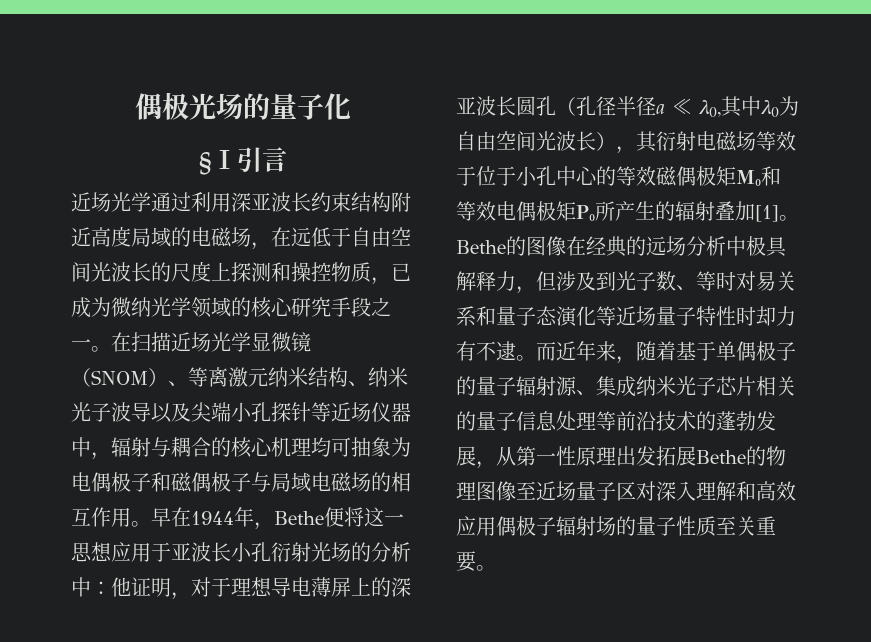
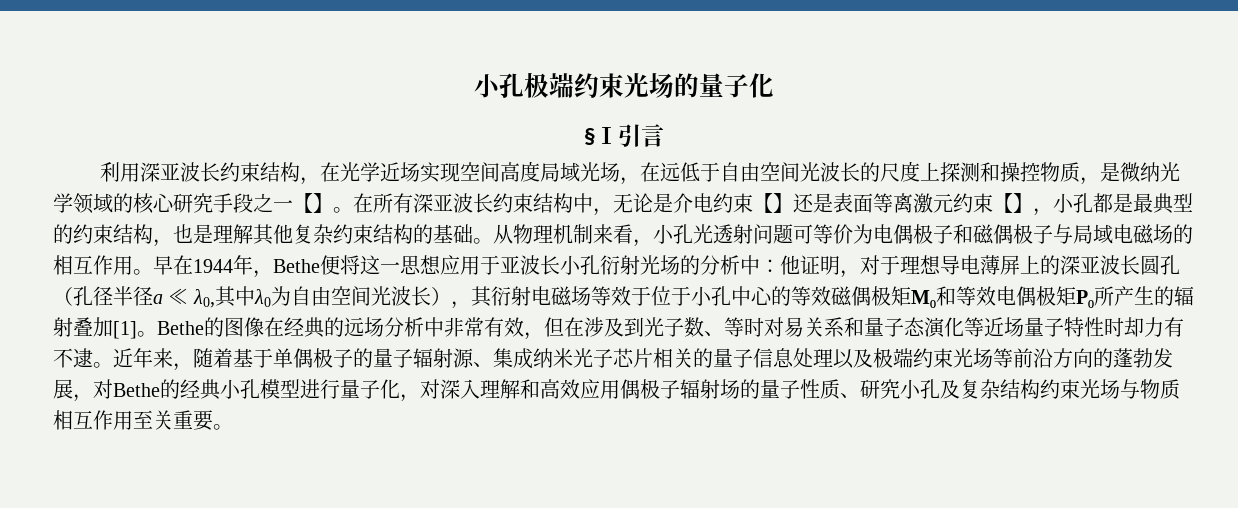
[135,92,189,120] 偶极 -> [473,73,624,98] 小孔极端约束
[71,192,191,212] 近场光学通过 -> (664, 135) none
[391,192,411,212] [71,227,91,247] 附近 -> [300,162,501,185] ，在光学近场实现空间
[171,227,232,248] 的电磁 -> [580,162,601,182] 光
[391,263,411,281] [71,297,111,318] 已成为 -> [1100,162,1121,182] 是
[91,332,311,352] [71,367,408,387] [71,402,411,423] [71,437,391,460] 。在扫描近场光学显微镜（SNOM）、等离激元纳米结构、纳米光子波导以及尖端小孔探针等近场仪器中，辐射与耦合的核心机理均可抽象 -> [293,193,1193,216] [53,224,853,247] 【】。在所有深亚波长约束结构中，无论是介电约束【】还是表面等离激元约束【】，小孔都是最典型的约束结构，也是理解其他复杂约束结构的基础。从物理机制来看，小孔光透射问题可等价
[746,236,787,257] [456,271,556,294] 极具解释力，但 -> [444,317,584,340] 非常有效，但在
[536,342,556,361] 而 -> (113, 365) none
[596,411,776,431] [456,446,786,469] [456,481,636,501] 等前沿技术的蓬勃发展，从第一性原理出发拓展Bethe的物理图像至近场量子区 -> [833,348,1173,369] [53,379,420,402] 以及极端约束光场等前沿方向的蓬勃发展，对Bethe的经典小孔模型进行量子化，
(716, 526) none -> [840,379,1180,399] [53,410,133,430] 、研究小孔及复杂结构约束光场与物质相互作用

